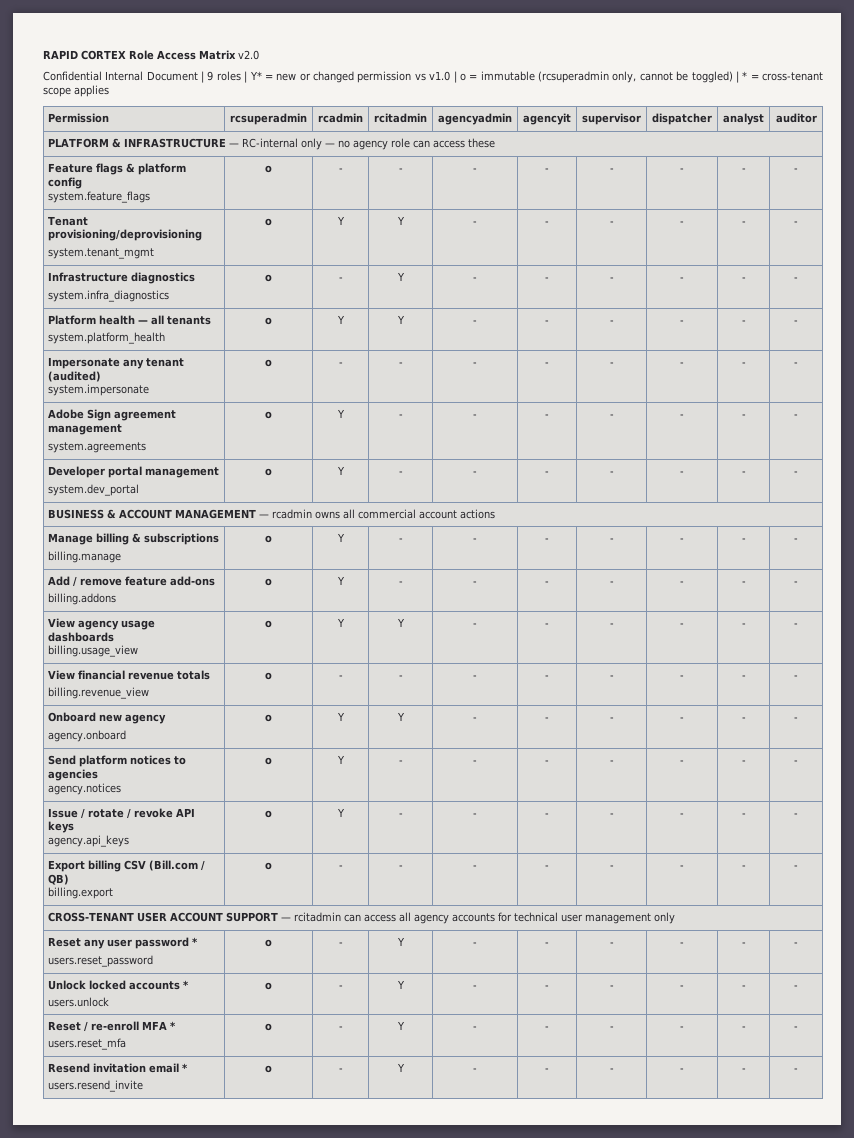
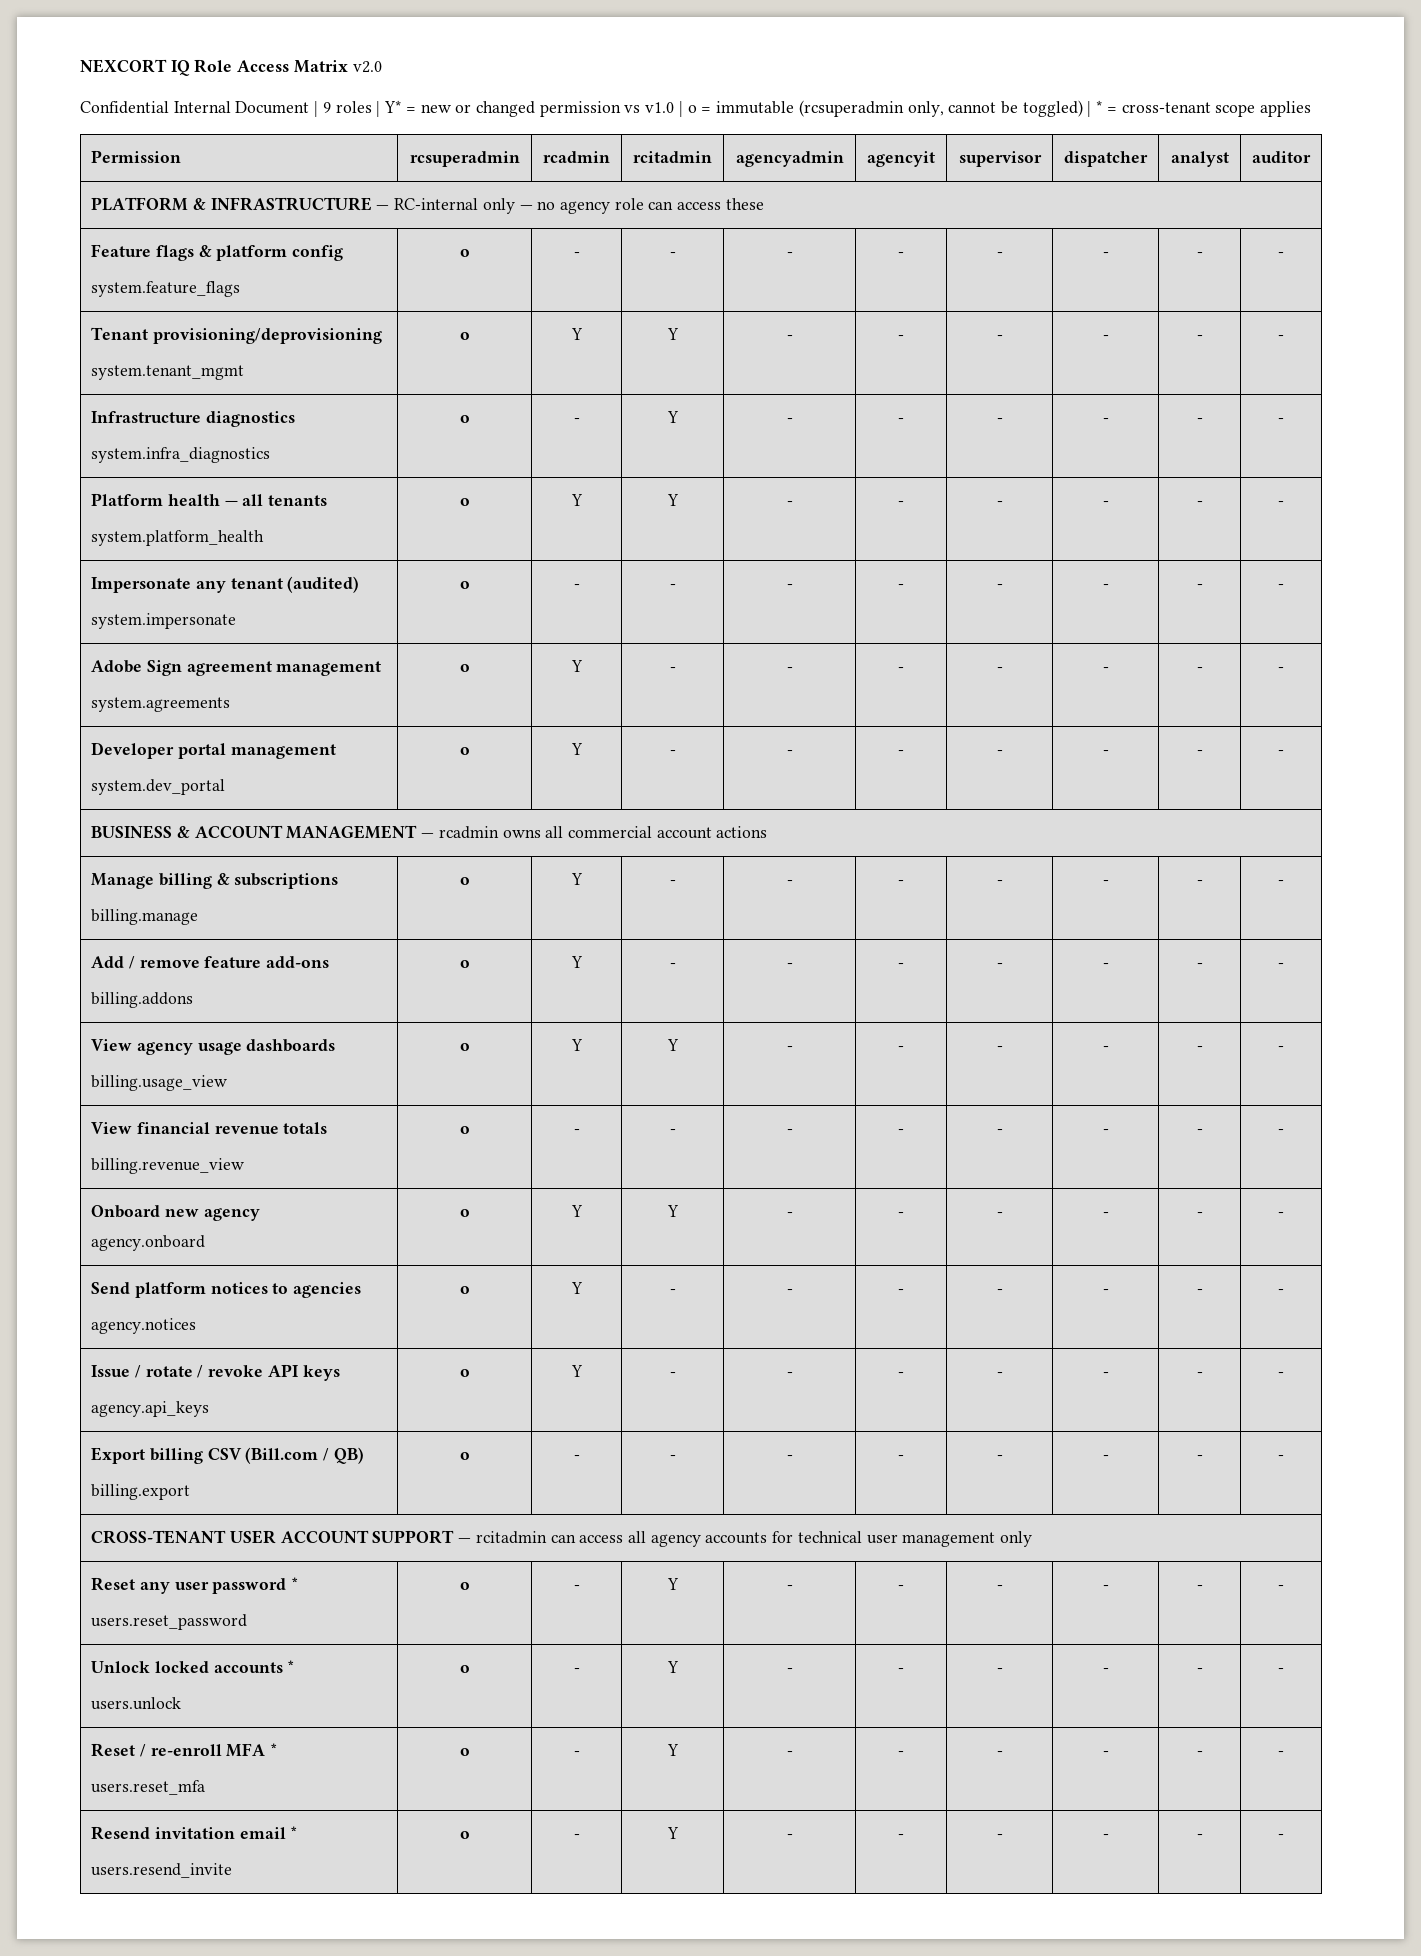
[43,50,126,60] RAPID CORTEX -> [80,59,190,76] NEXCORT IQ

